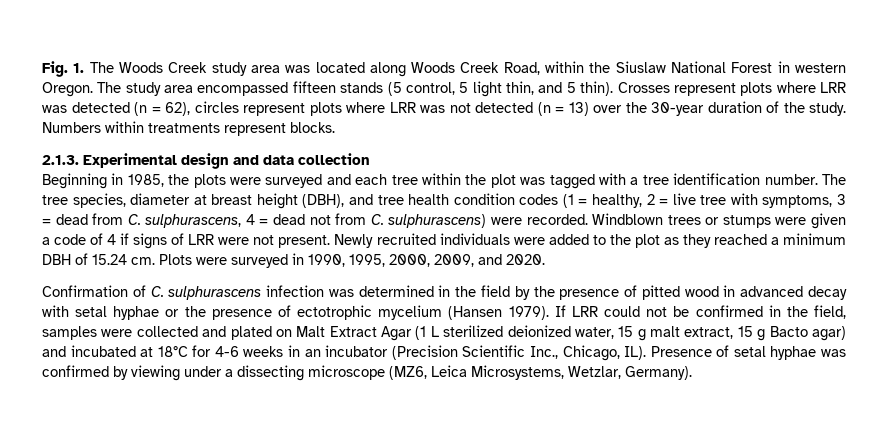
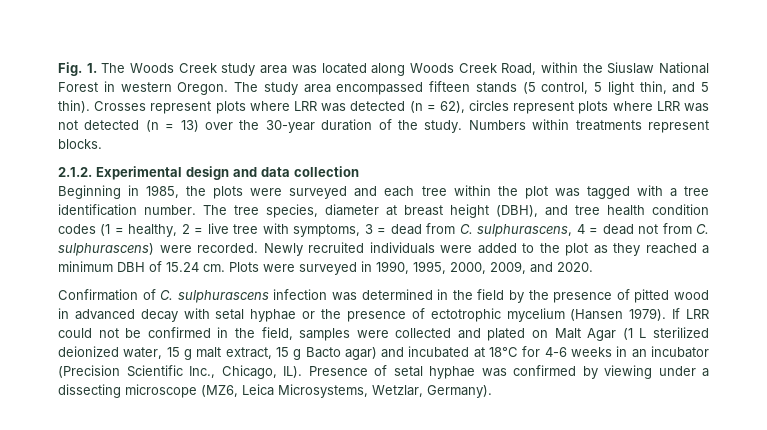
[42,155,79,165] 2.1.3. -> [58,167,92,177] 2.1.2.
[592,213,846,229] [42,233,331,249] Windblown trees or stumps were given a code of 4 if signs of LRR were not present. -> (258, 248) none
[329,326,377,337] Extract -> (581, 333) none

